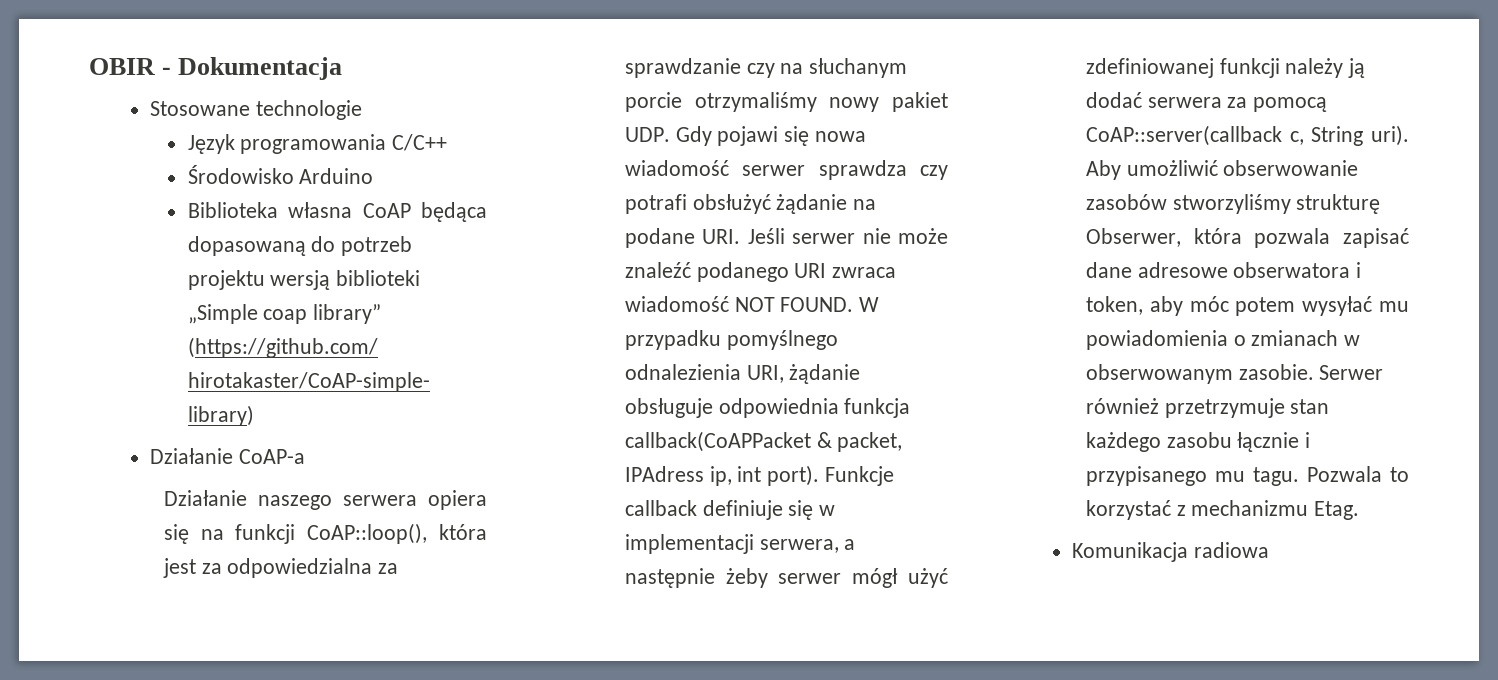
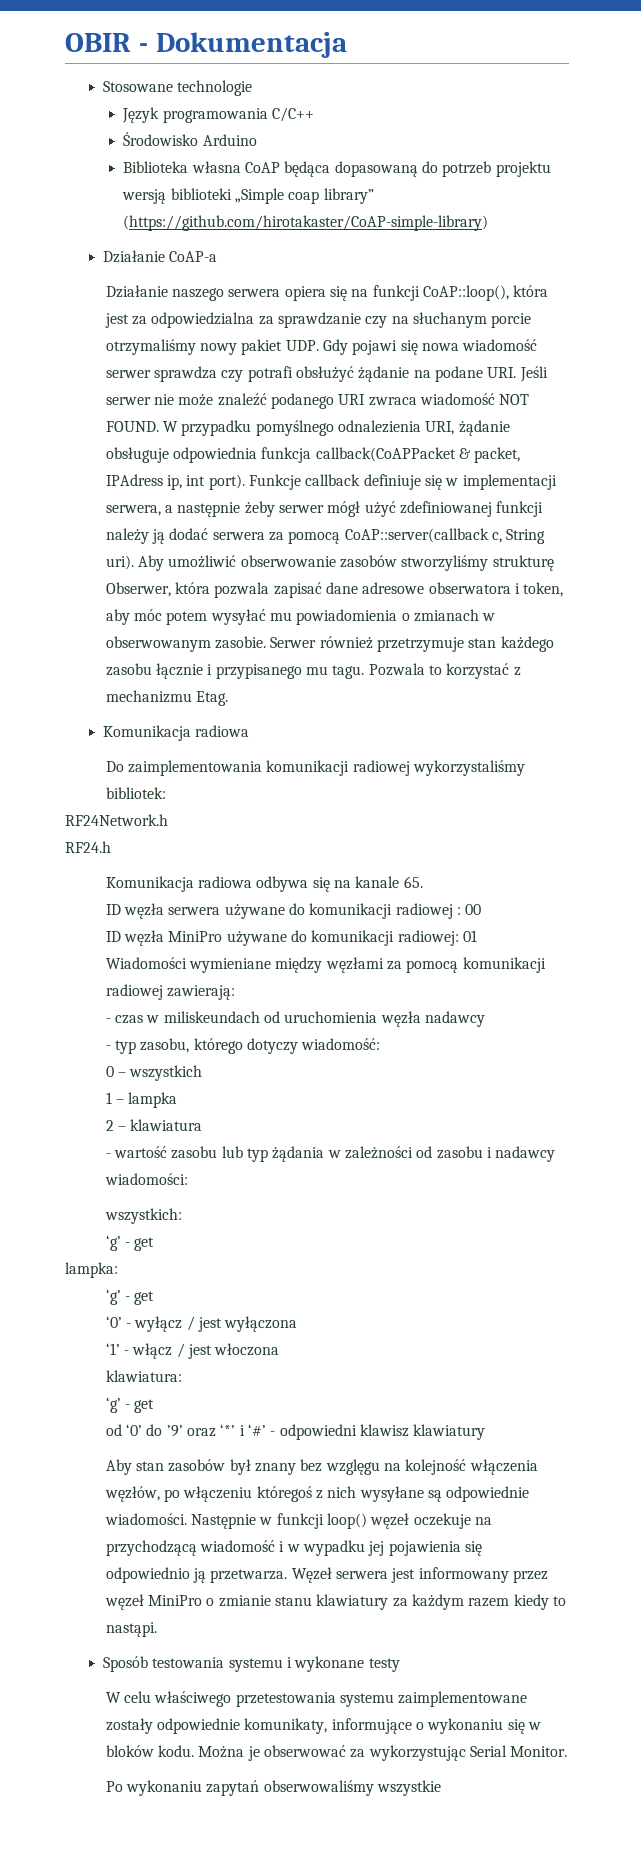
(1269, 550) none -> [105,760,525,776] [105,787,166,799] [65,814,168,826] [65,841,111,853] [105,876,423,892] [105,903,482,919] [105,930,477,946] [105,957,546,973] [105,984,235,1000] [105,1011,485,1027] [105,1038,381,1054] [105,1065,203,1081] [105,1092,178,1108] [105,1119,203,1131] [105,1146,556,1162] [104,1173,188,1185] [104,1208,182,1224] [105,1235,155,1251] [65,1262,118,1278] [105,1289,155,1305] [105,1316,298,1332] [105,1343,280,1359] [105,1370,182,1382] [105,1397,155,1413] [105,1424,486,1440] [105,1459,538,1475] [104,1486,530,1502] [104,1513,492,1529] [105,1540,482,1556] [105,1567,548,1583] [104,1594,566,1610] [105,1622,157,1637] [102,1656,400,1672] [105,1691,528,1707] [105,1718,541,1734] [105,1745,568,1761] [105,1780,441,1796] // Do zaimplementowania komunikacji radiowej wykorzystaliśmy bibliotek: // RF24Network.h // RF24.h // Komunikacja radiowa odbywa się na kanale 65. // ID węzła serwera używane do komunikacji radiowej : 00 // ID węzła MiniPro używane do komunikacji radiowej: 01 // Wiadomości wymieniane między węzłami za pomocą komunikacji radiowej zawierają: // - czas w miliskeundach od uruchomienia węzła nadawcy // - typ zasobu, którego dotyczy wiadomość: // 0 – wszystkich // 1 – lampka // 2 – klawiatura // - wartość zasobu lub typ żądania w zależności od zasobu i nadawcy wiadomości: // wszystkich: // ‘g’ - get // lampka: // ‘g’ - get // ‘0’ - wyłącz / jest wyłączona // ‘1’ - włącz / jest włoczona // klawiatura: // ‘g’ - get // od ‘0’ do ’9’ oraz ‘*’ i ‘#’ - odpowiedni klawisz klawiatury // Aby stan zasobów był znany bez wzglęgu na kolejność włączenia węzłów, po włączeniu któregoś z nich wysyłane są odpowiednie wiadomości. Następnie w funkcji loop() węzeł oczekuje na przychodzącą wiadomość i w wypadku jej pojawienia się odpowiednio ją przetwarza. Węzeł serwera jest informowany przez węzeł MiniPro o zmianie stanu klawiatury za każdym razem kiedy to nastąpi. // Sposób testowania systemu i wykonane testy // W celu właściwego przetestowania systemu zaimplementowane zostały odpowiednie komunikaty, informujące o wykonaniu się w bloków kodu. Można je obserwować za wykorzystując Serial Monitor. // Po wykonaniu zapytań obserwowaliśmy wszystkie

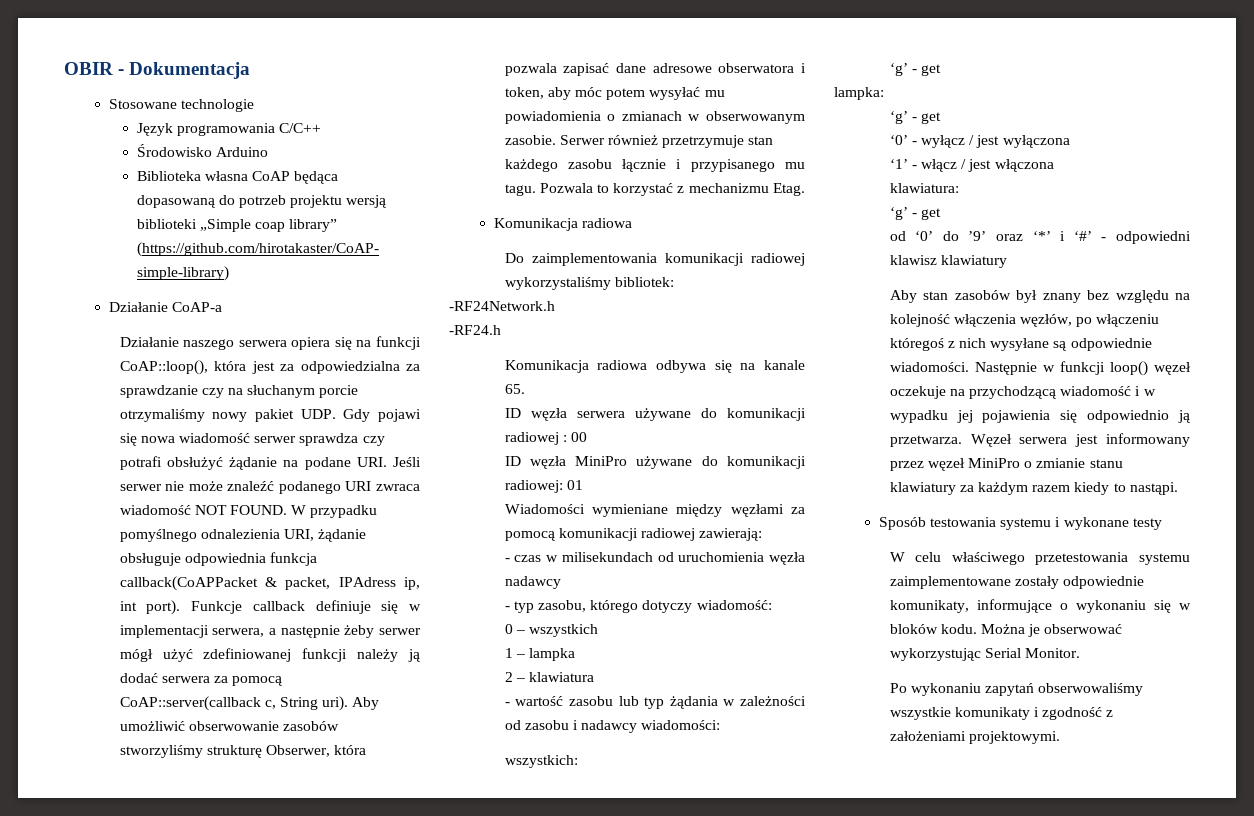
[65,814,168,826] [65,841,111,853] RF24Network.h // RF24.h -> [449,301,555,311] [449,325,501,335] -RF24Network.h // -RF24.h
[163,1011,260,1023] miliskeundach -> [561,552,653,562] milisekundach
[214,1343,280,1356] włoczona -> [994,159,1054,172] włączona
[325,1459,380,1475] wzglęgu -> [1115,290,1169,303] względu
[350,1749,366,1758] za -> (1123, 629) none
(441, 1788) none -> [954,707,1114,720] [889,731,1060,744] komunikaty i zgodność z założeniami projektowymi.

